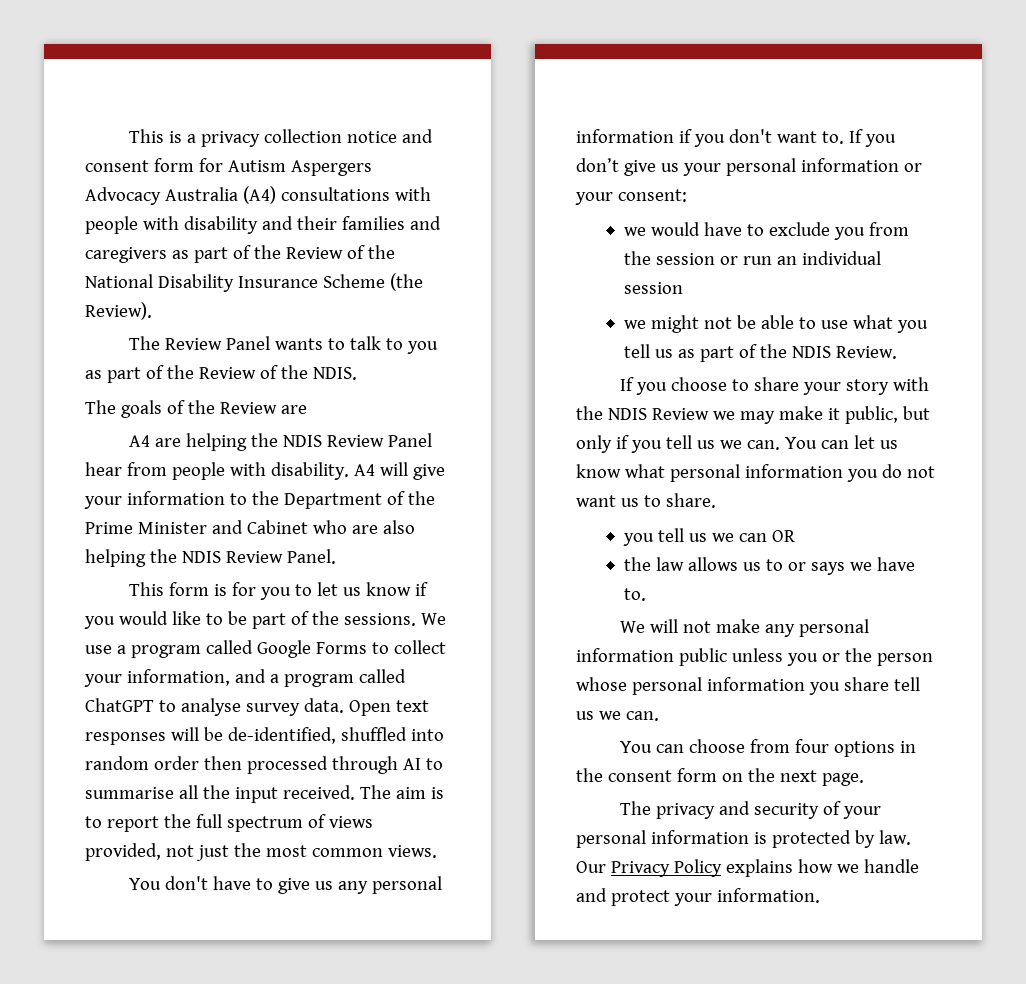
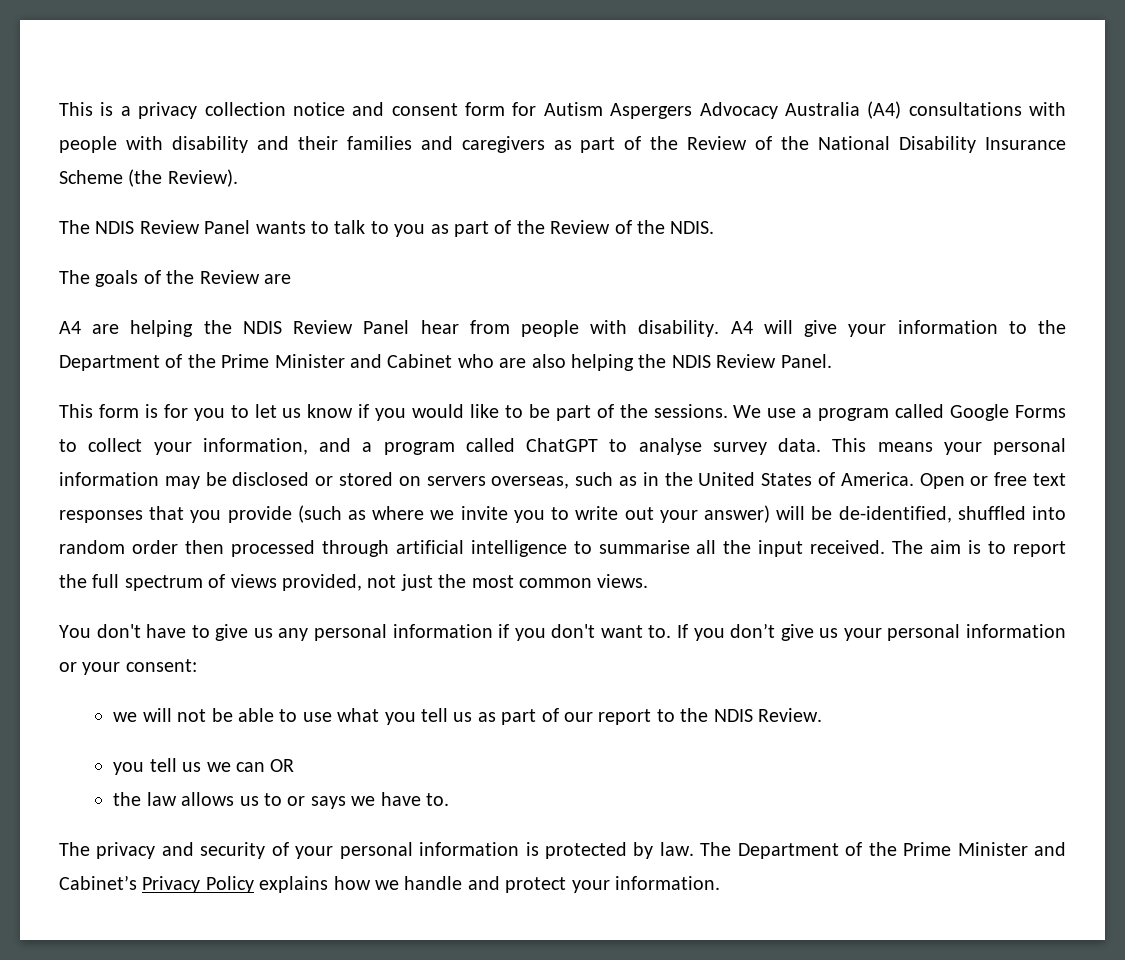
(160, 343) none -> [95,221,135,234] NDIS
[348,700,429,716] [85,732,166,745] Open text responses -> [832,438,1066,455] [59,472,1066,489] [59,505,770,523] This means your personal information may be disclosed or stored on servers overseas, such as in the United States of America. Open or free text responses that you provide (such as where we invite you to write out your answer)
[402,758,421,770] AI -> [395,540,567,557] artificial intelligence
[650,222,909,240] [623,251,881,265] [623,282,683,294] [623,315,699,333] would have to exclude you from the session or run an individual session // we might -> [142,708,172,722] will
(757, 351) none -> [563,709,675,725] our report to
[619,377,929,395] [576,406,930,424] [576,435,898,453] [576,464,935,482] [576,493,716,508] // If you choose to share your story with the NDIS Review we may make it public, but only if you tell us we can. You can let us know what personal information you do not want us to share. -> (822, 715) none
[619,619,869,637] [576,648,933,666] [576,677,920,695] [576,711,659,721] [619,739,916,757] [576,768,864,786] // We will not make any personal information public unless you or the person whose personal information you share tell us we can. // You can choose from four options in the consent form on the next page. -> (449, 799) none
[576,861,606,873] Our -> [700,842,1066,859] [59,875,137,890] The Department of the Prime Minister and Cabinet’s

